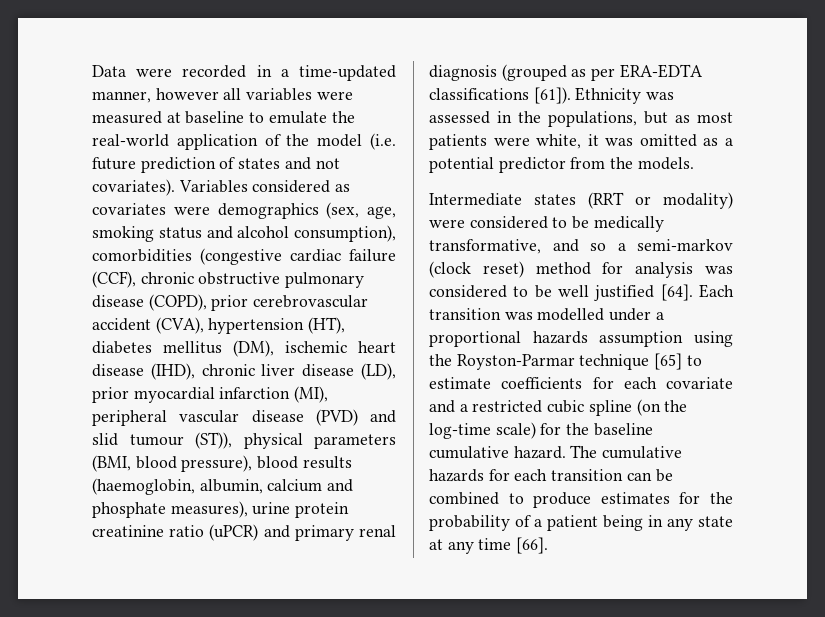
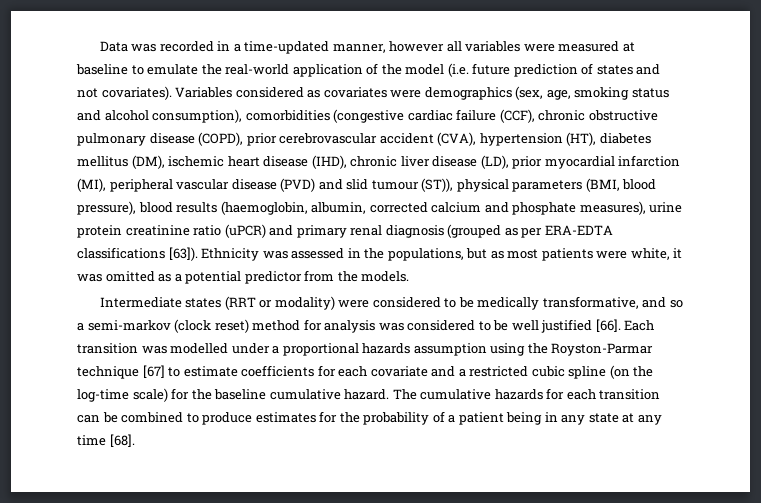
[136,68,173,77] were -> [131,44,157,52] was
(263, 486) none -> [369,202,428,213] corrected
[533,87,571,104] [61]). -> [168,247,198,261] [63]).
[660,284,693,301] [64]. -> [595,319,621,332] [66].
[654,353,683,370] [65] -> [142,365,165,378] [67]
[516,537,549,554] [66]. -> [109,434,135,447] [68].

